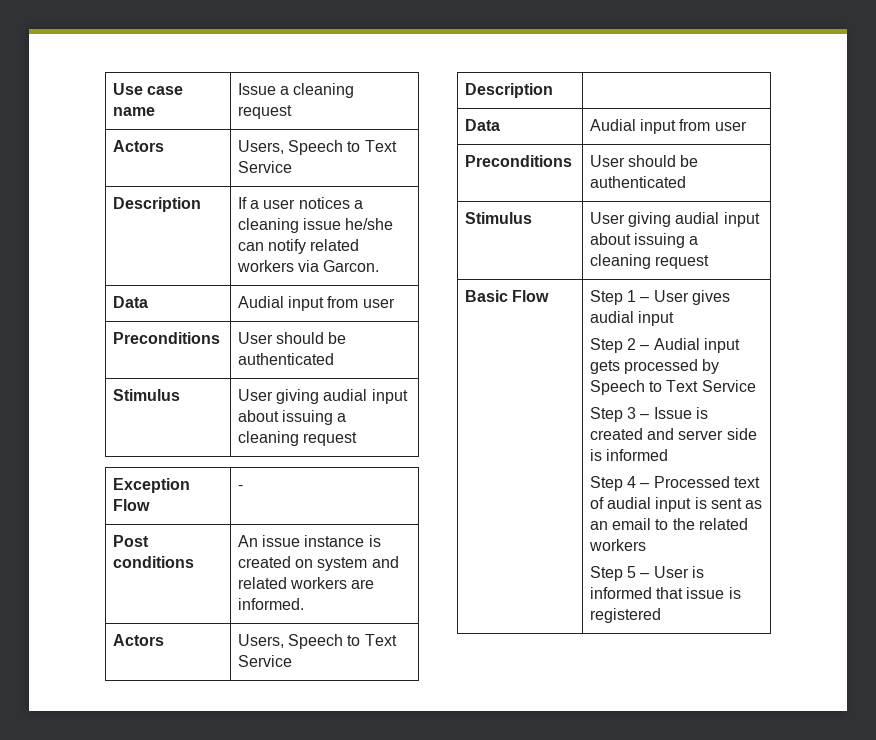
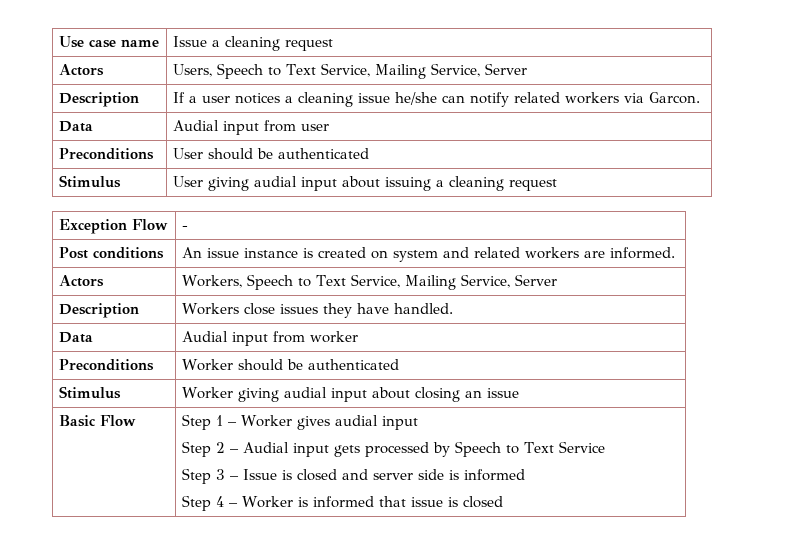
[237,161,292,173] Service -> [320,63,527,79] Service, Mailing Service, Server
[237,634,397,649] [237,655,292,667] [464,83,553,98] [464,119,500,131] [589,119,747,134] [464,155,572,167] [589,155,699,167] [589,176,686,188] [464,212,532,224] [589,212,760,227] [589,233,699,248] [589,254,710,269] Users, Speech to Text Service // Description | // Data | Audial input from user // Preconditions | User should be authenticated // Stimulus | User giving audial input about issuing a cleaning request -> [181,274,557,290] [58,303,139,318] [181,303,453,318] [58,332,93,343] [181,331,358,346] [58,359,154,371] [181,359,399,371] [58,386,121,399] [181,387,519,402] Workers, Speech to Text Service, Mailing Service, Server // Description | Workers close issues they have handled. // Data | Audial input from worker // Preconditions | Worker should be authenticated // Stimulus | Worker giving audial input about closing an issue
[653,290,689,302] User -> [240,415,292,427] Worker
[589,428,643,440] created -> [296,469,337,481] closed
[653,476,761,488] [589,497,763,512] [589,518,749,530] [588,539,646,551] [589,566,689,581] Processed text of audial input is sent as an email to the related workers // Step 5 – User -> [241,496,293,508] Worker
[589,608,661,623] registered -> [462,496,503,508] closed

